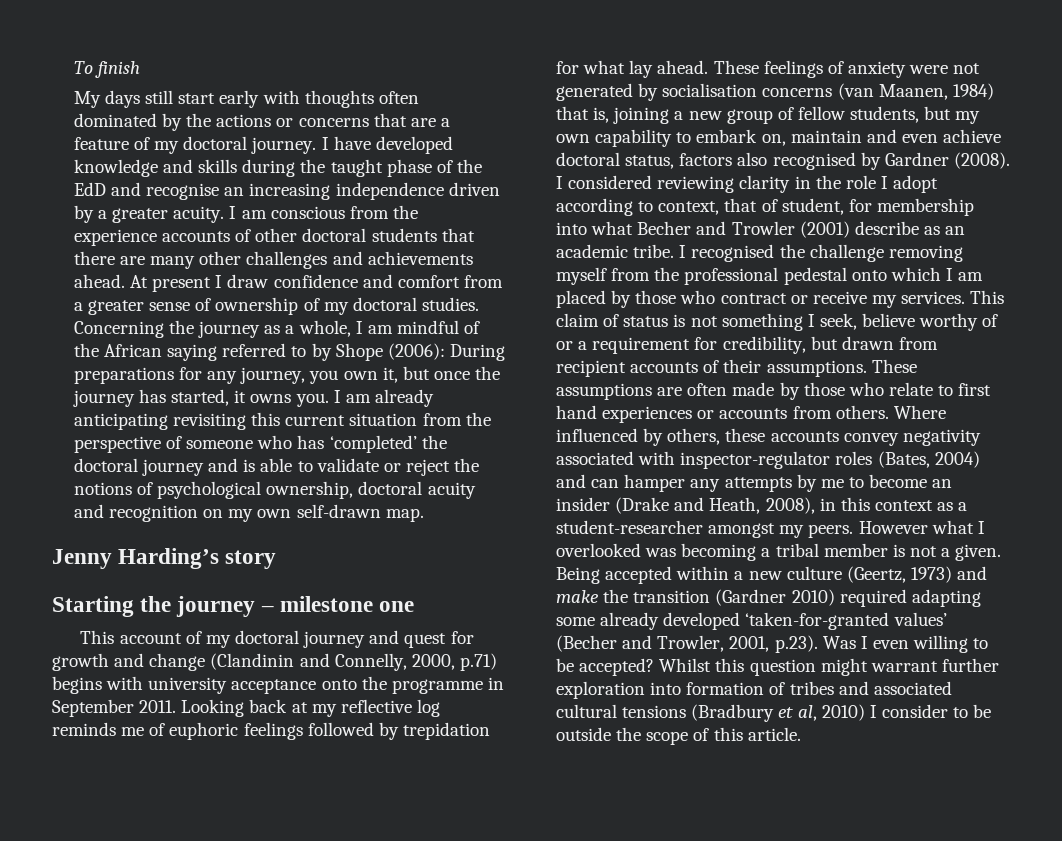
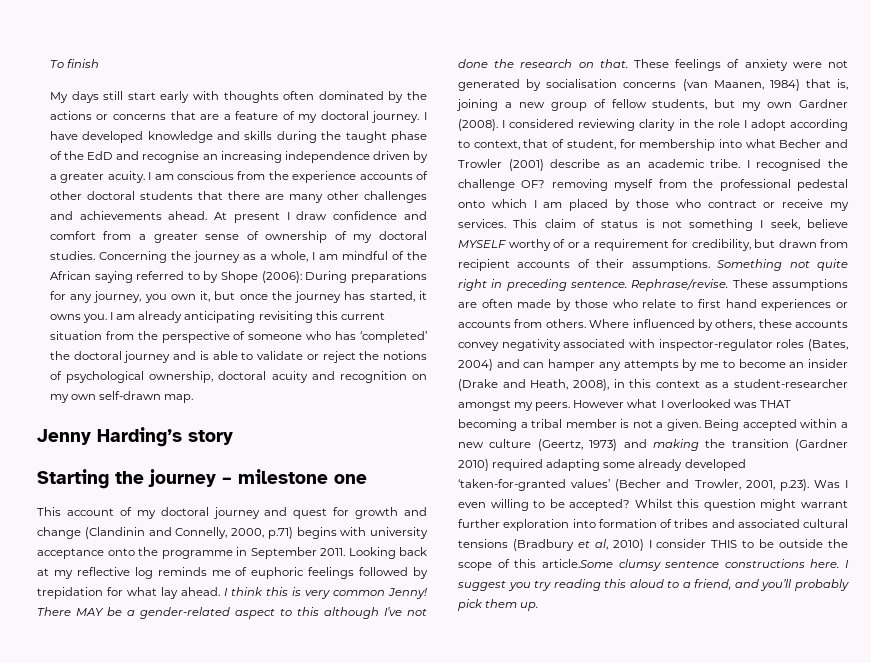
(709, 67) none -> [224,587,427,599] [37,607,427,619] [458,59,628,68] I think this is very common Jenny! There MAY be a gender-related aspect to this although I’ve not done the research on that.
[595,129,1002,147] [556,152,881,170] capability to embark on, maintain and even achieve doctoral status, factors also recognised by -> (793, 105) none
(884, 253) none -> [521,180,546,188] OF?
(916, 320) none -> [458,240,506,248] MYSELF
(867, 368) none -> [717,259,848,271] [458,279,729,291] Something not quite right in preceding sentence. Rephrase/revise.
(677, 552) none -> [759,400,791,408] THAT
[556,590,599,603] make -> [652,439,699,451] making
(948, 711) none -> [711,540,738,548] THIS
[747,727,801,741] article. -> [541,559,849,571] [457,579,849,591] [458,599,539,611] article.Some clumsy sentence constructions here. I suggest you try reading this aloud to a friend, and you’ll probably pick them up.

